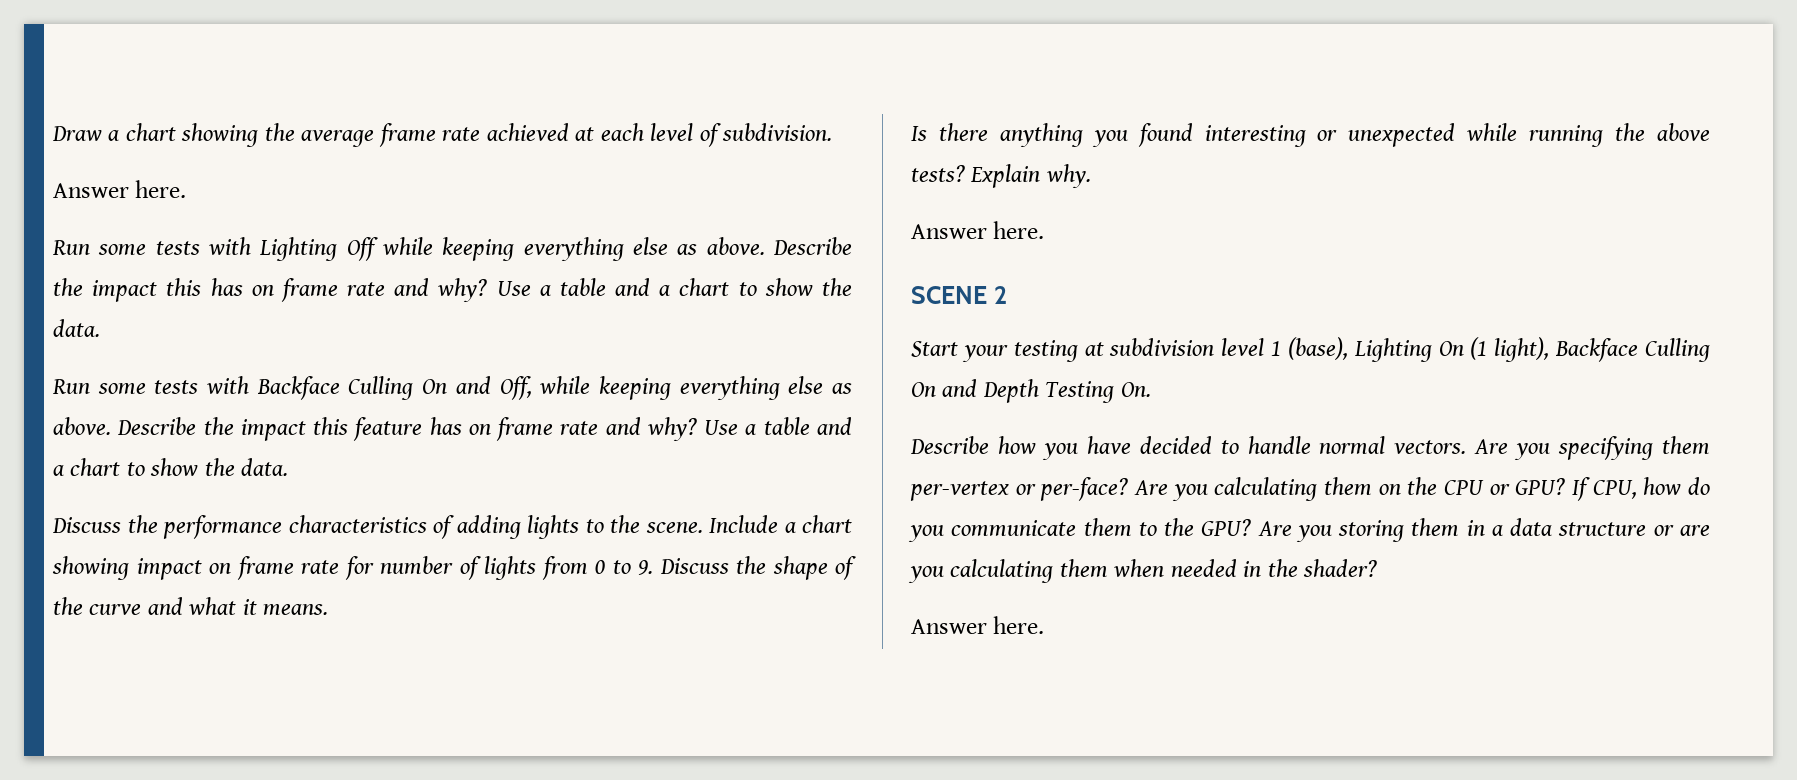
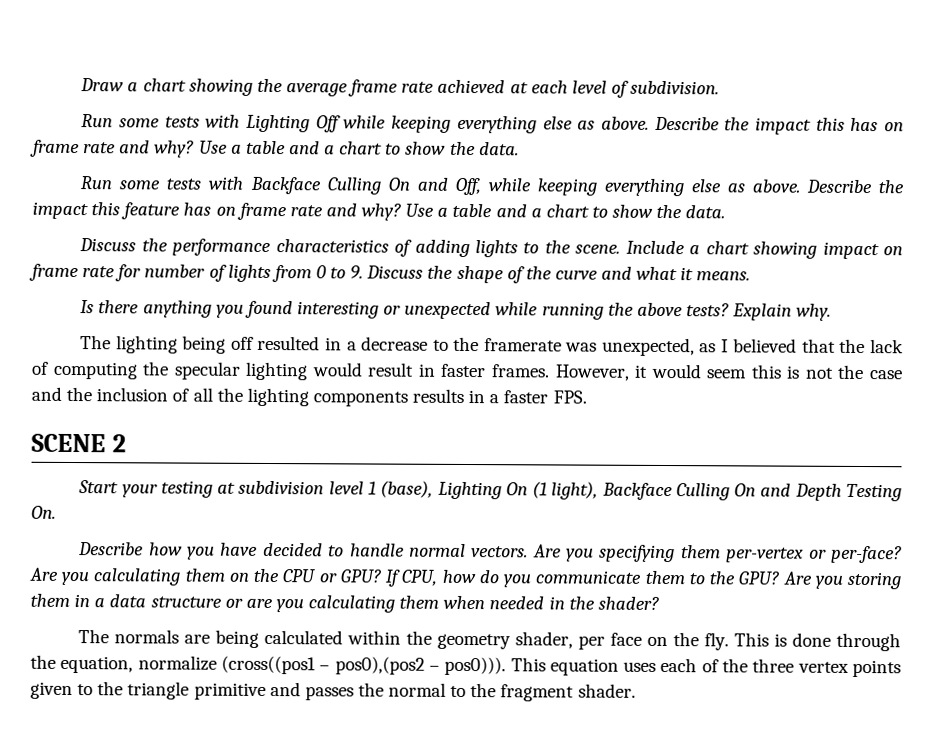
[53,180,187,198] // Answer here. -> (720, 87) none
[911,221,1045,239] Answer here. -> [80,335,905,357] [31,361,903,381] [31,386,587,407] The lighting being off resulted in a decrease to the framerate was unexpected, as I believed that the lack of computing the specular lighting would result in faster frames. However, it would seem this is not the case and the inclusion of all the lighting components results in a faster FPS.
[911,616,1045,634] Answer here. -> [78,629,901,652] [30,654,901,678] [30,681,636,702] The normals are being calculated within the geometry shader, per face on the fly. This is done through the equation, normalize (cross((pos1 – pos0),(pos2 – pos0))). This equation uses each of the three vertex points given to the triangle primitive and passes the normal to the fragment shader.

